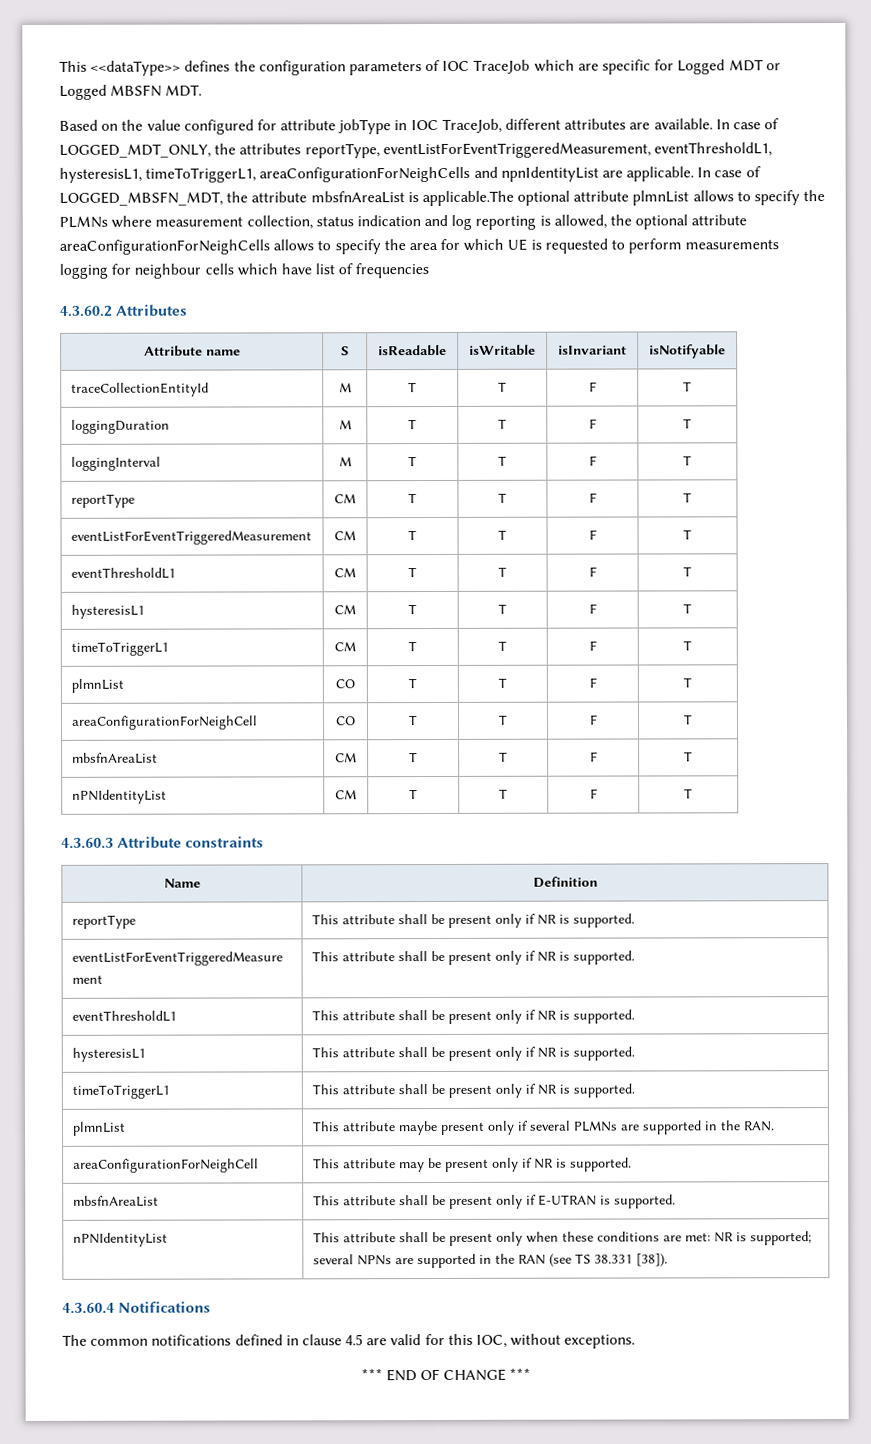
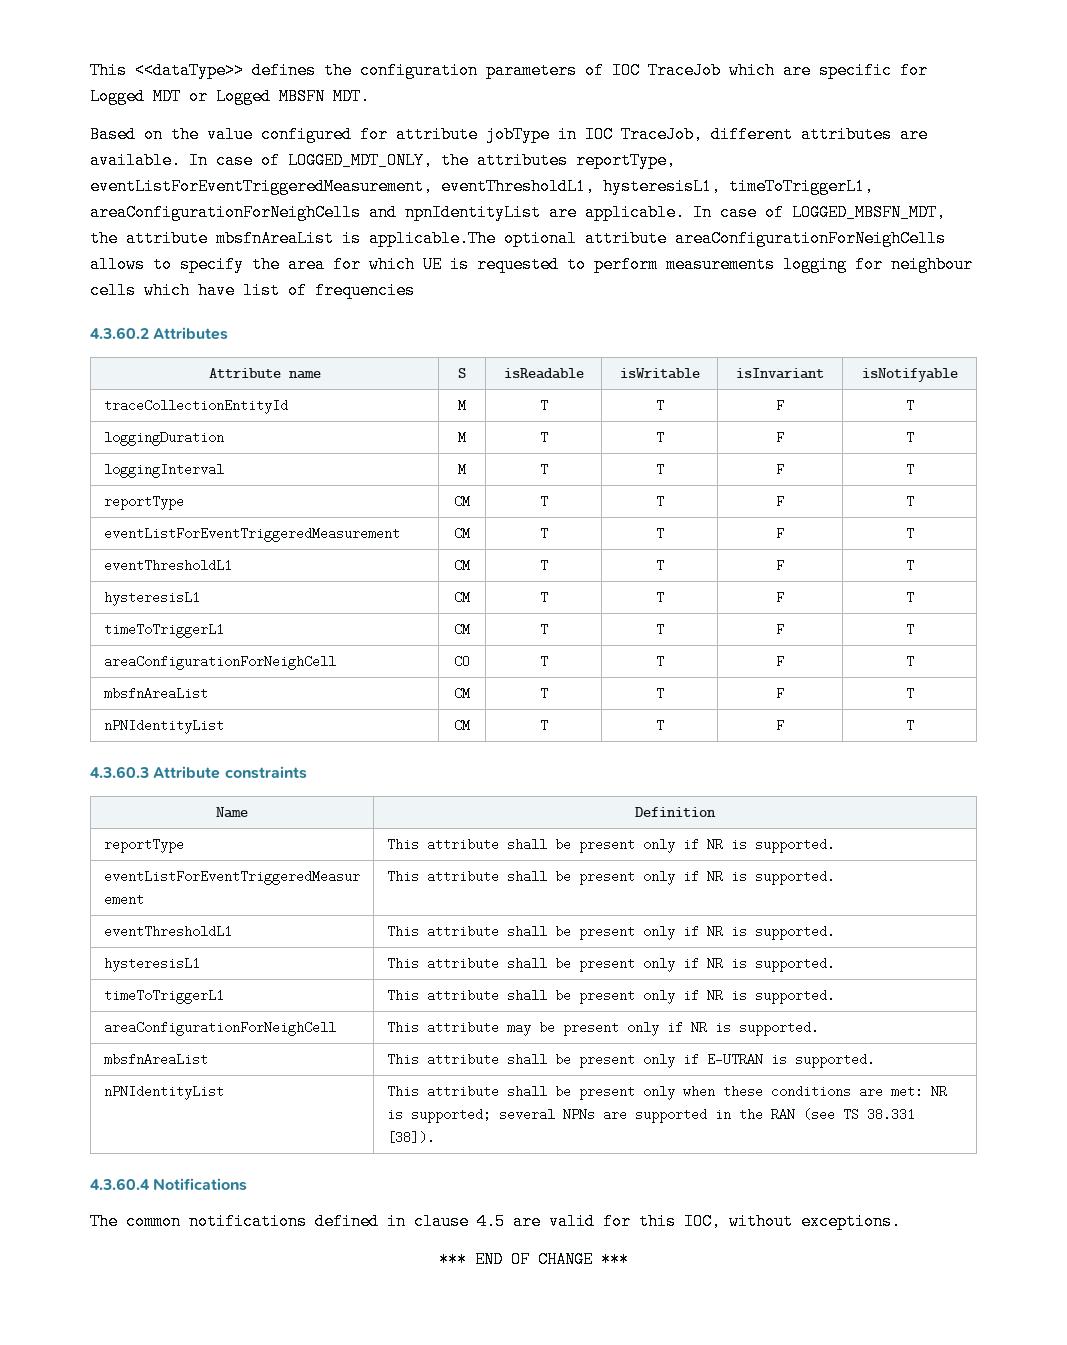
[632,190,826,206] [59,214,748,230] plmnList allows to specify the PLMNs where measurement collection, status indication and log reporting is allowed, the optional attribute -> (667, 238) none
[70,678,124,693] [335,679,355,689] [408,678,417,689] [498,677,507,688] [588,677,597,688] [683,677,692,688] // plmnList | CO | T | T | F | T -> (914, 629) none
[71,1121,126,1136] [311,1120,775,1136] // plmnList | This attribute maybe present only if several PLMNs are supported in the RAN. -> (835, 996) none

